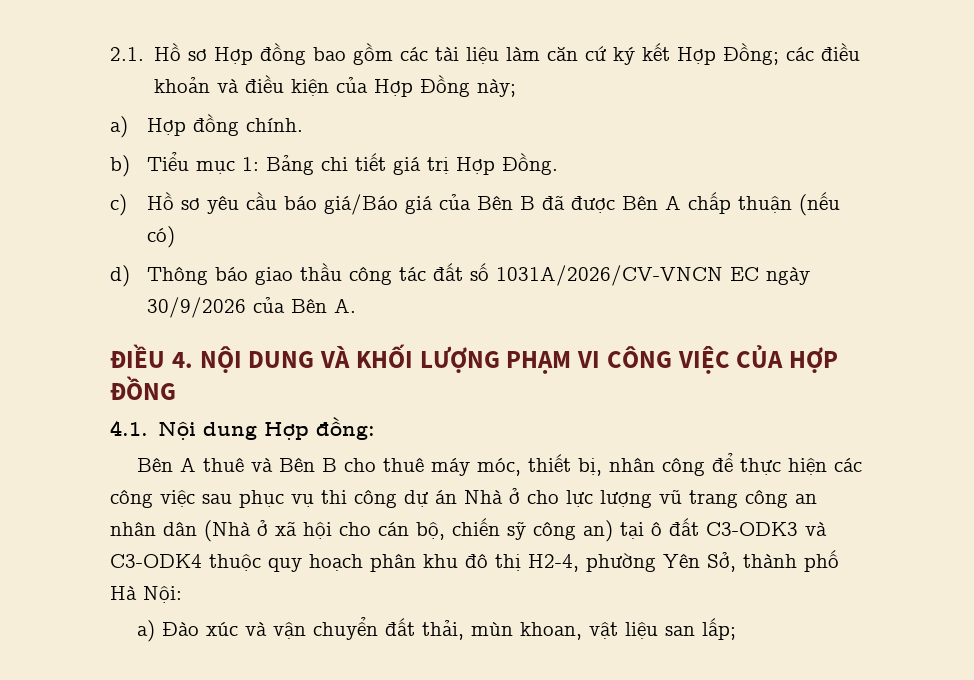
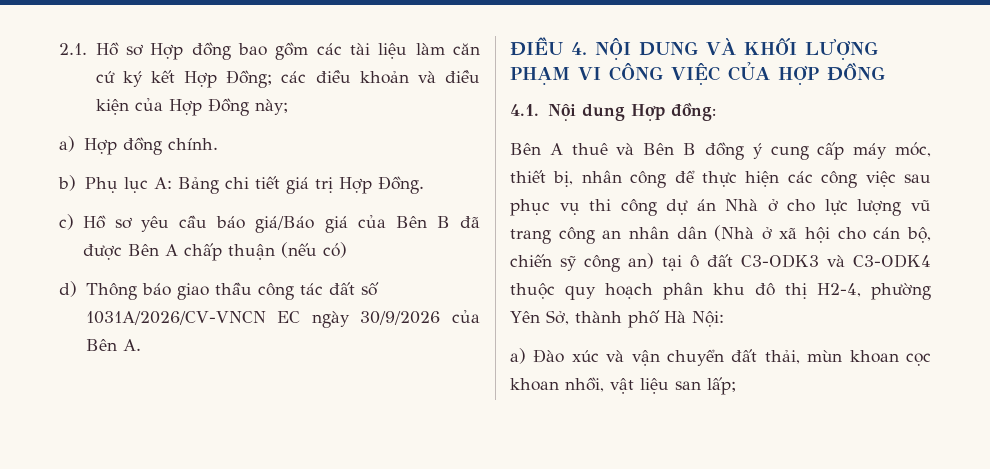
[147,152,260,174] Tiểu mục 1: -> [84,177,172,193] Phụ lục A:
[343,457,424,472] cho thuê -> [704,142,845,160] đồng ý cung cấp
[519,622,582,640] khoan, -> [849,350,931,366] [510,377,604,392] khoan cọc khoan nhồi,

